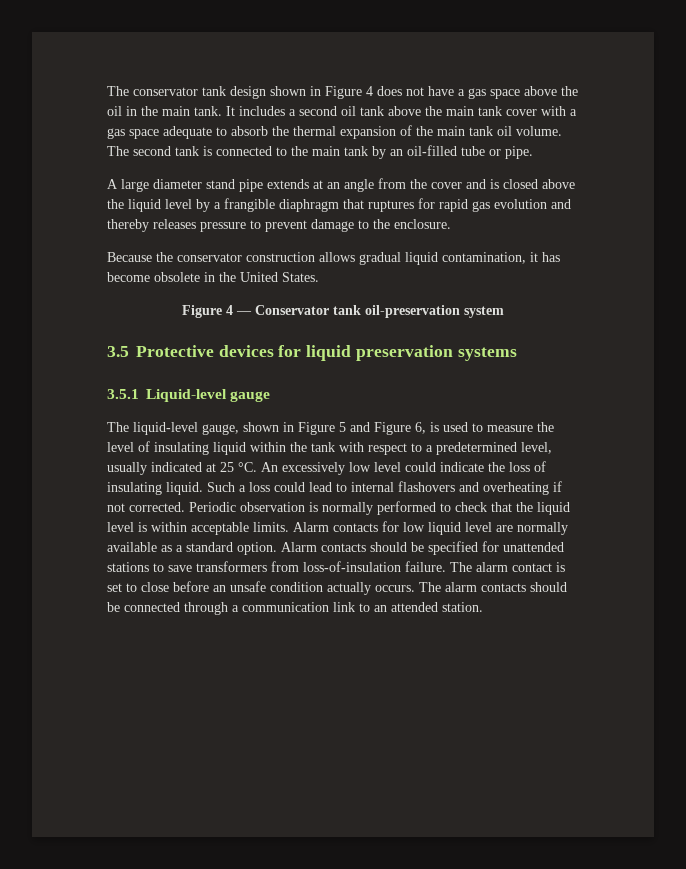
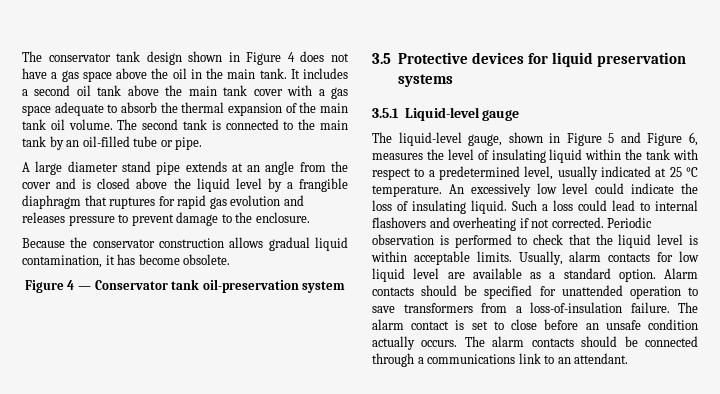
[107,219,149,232] thereby -> (304, 200) none
[154,272,319,282] obsolete in the United States. -> [183,254,231,265] obsolete.
[430,422,533,432] is used to measure -> [372,153,423,160] measures
[238,462,257,472] °C. -> [686,167,698,177] [372,185,442,197] °C temperature.
[322,502,373,515] normally -> (449, 240) none
[293,522,329,532] Alarm -> [518,251,602,265] Usually, alarm
[517,522,568,535] normally -> (465, 275) none
[107,562,149,572] stations -> [629,286,681,299] operation
(299, 566) none -> [515,306,522,313] a
[242,602,329,612] communication -> [427,354,516,364] communications
[391,602,483,612] attended station. -> [574,353,629,364] attendant.

